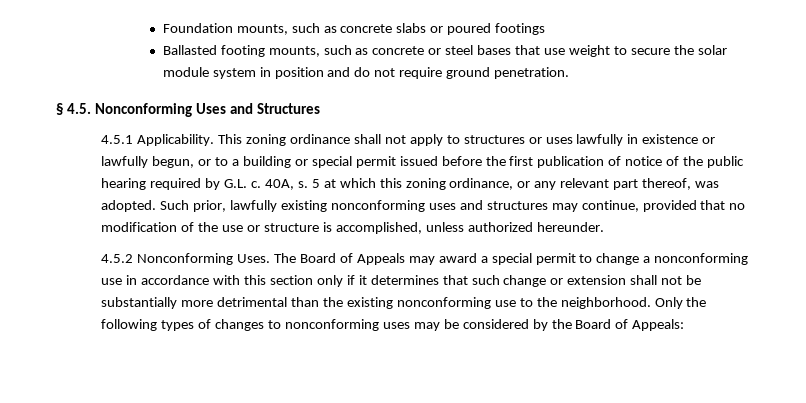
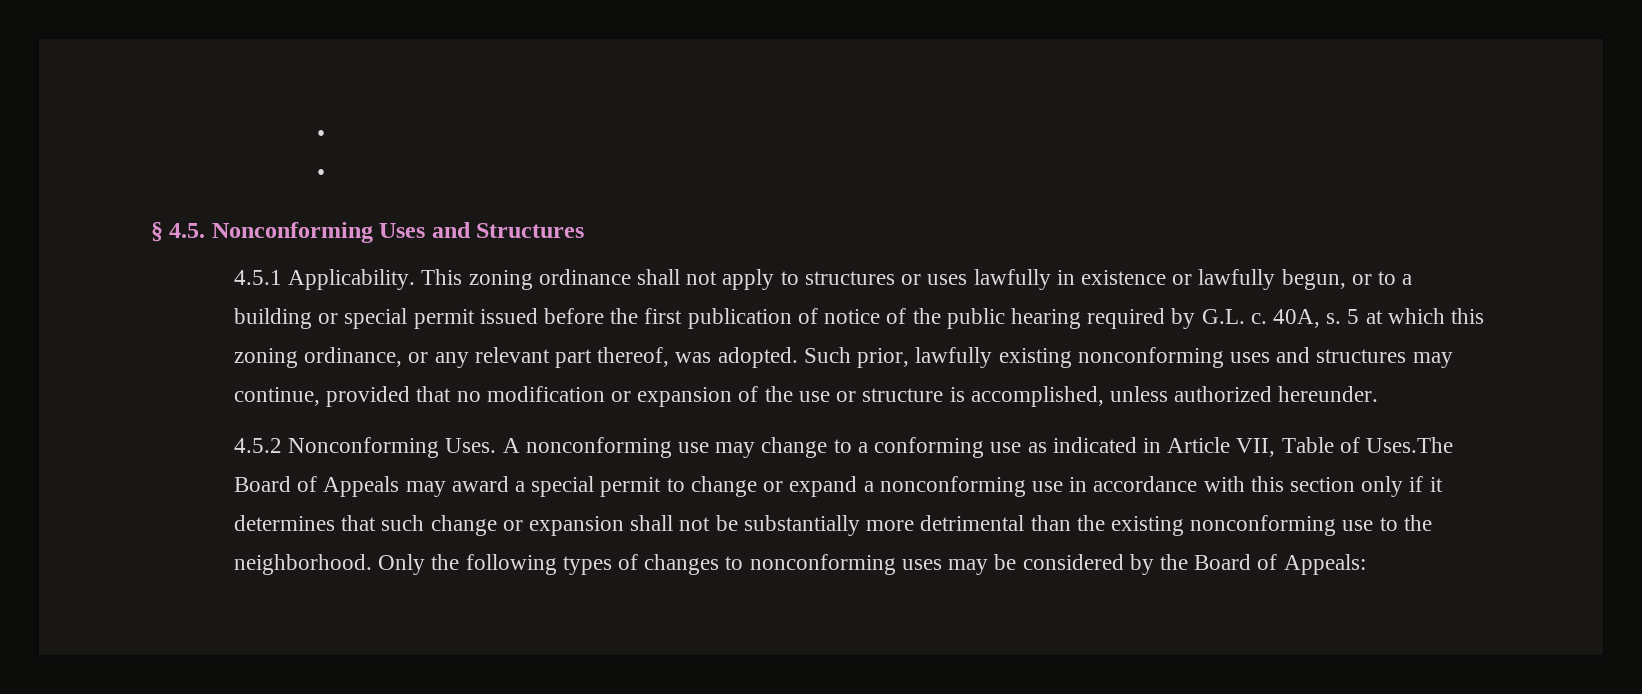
[162,23,546,35] [162,45,727,57] [162,67,570,79] Foundation mounts, such as concrete slabs or poured footings // Ballasted footing mounts, such as concrete or steel bases that use weight to secure the solar module system in position and do not require ground penetration. -> [317,130,326,141] [317,169,326,180] • // •
(178, 227) none -> [611,387,733,407] or expansion
[274,253,297,263] The -> [502,437,1453,458] A nonconforming use may change to a conforming use as indicated in Article VII, Table of Uses.The
(640, 259) none -> [763,476,858,497] or expand
[567,275,627,285] extension -> [529,516,625,536] expansion

